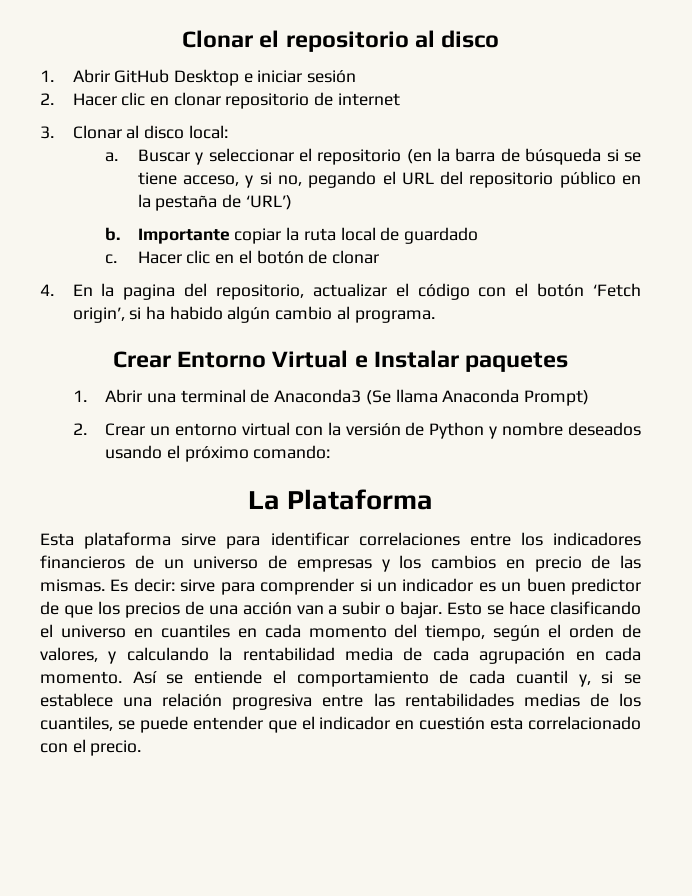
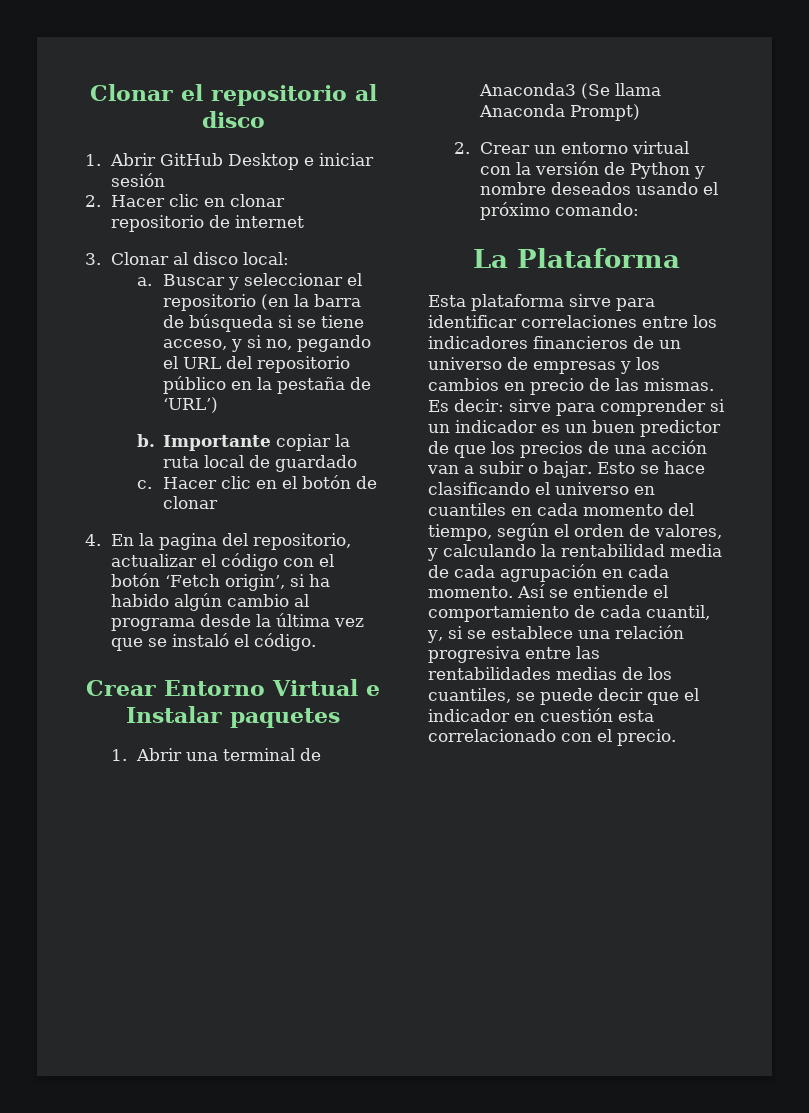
[354,310,435,323] programa. -> [111,613,365,631] [111,633,317,651] programa desde la última vez que se instaló el código.
[515,670,568,684] cuantil -> [646,605,710,620] cuantil,
[192,716,263,730] entender -> [598,688,643,701] decir

